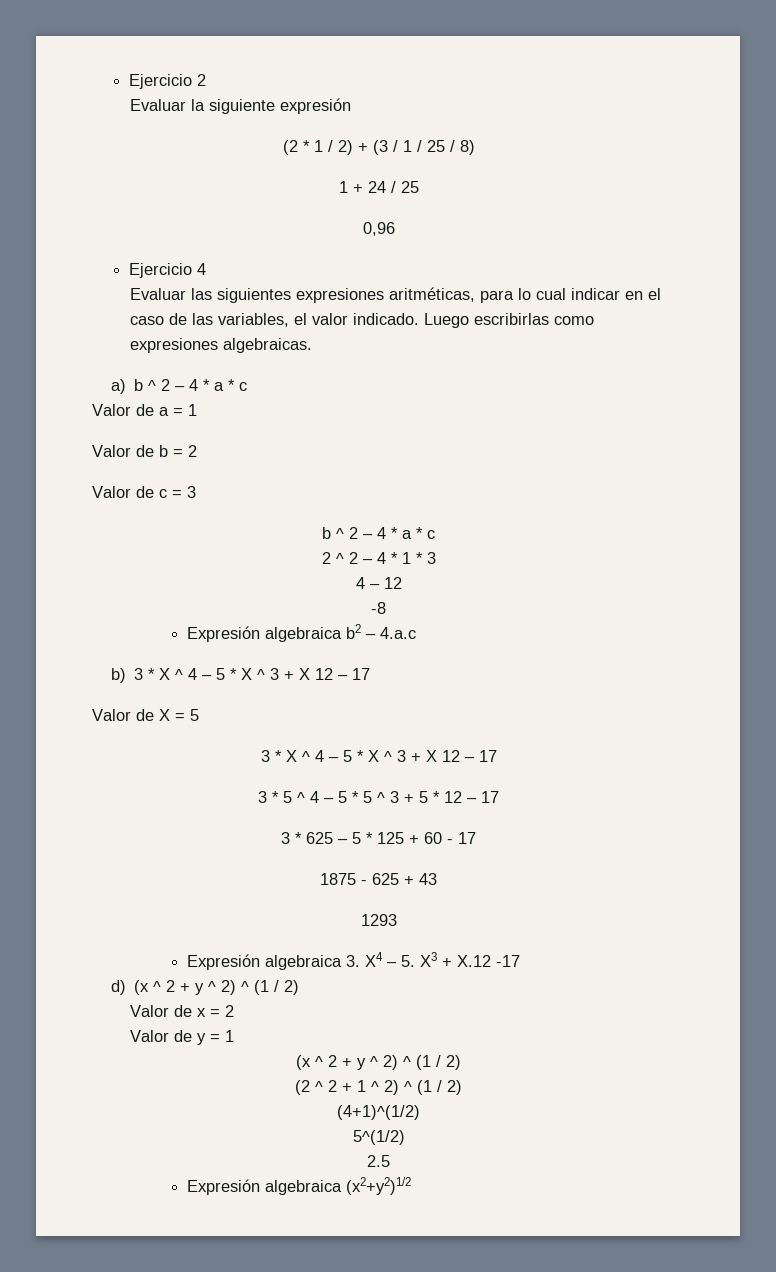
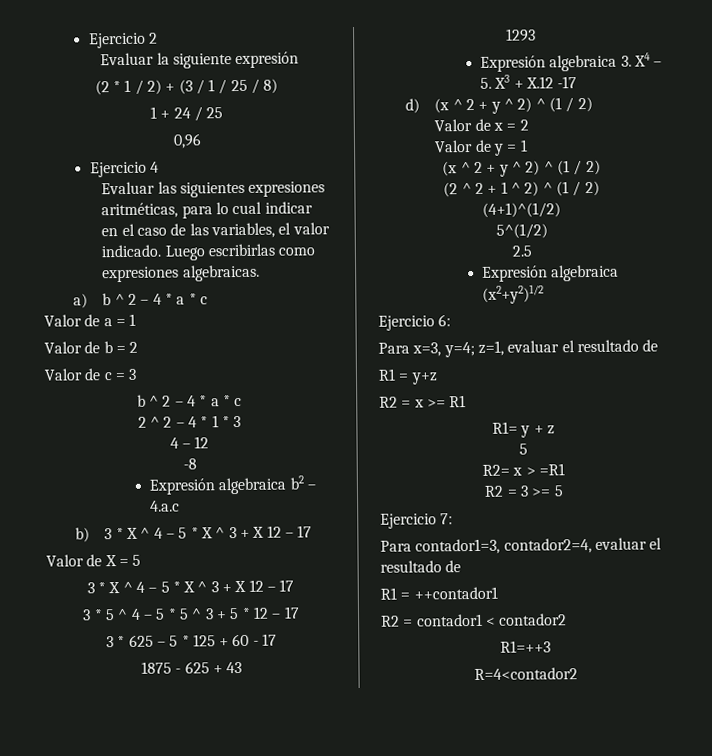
(411, 1186) none -> [378,314,452,331] [378,339,659,358] [378,368,438,385] [379,395,467,408] [492,421,555,438] [519,443,528,455] [482,463,565,476] [484,485,564,497] [380,513,454,529] [380,537,663,555] [380,560,462,573] [380,586,498,600] [381,613,568,627] [500,640,551,653] [473,667,578,681] // Ejercicio 6: // Para x=3, y=4; z=1, evaluar el resultado de // R1 = y+z // R2 = x >= R1 // R1= y + z // 5 // R2= x > =R1 // R2 = 3 >= 5 // Ejercicio 7: // Para contador1=3, contador2=4, evaluar el resultado de // R1 = ++contador1 // R2 = contador1 < contador2 // R1=++3 // R=4<contador2

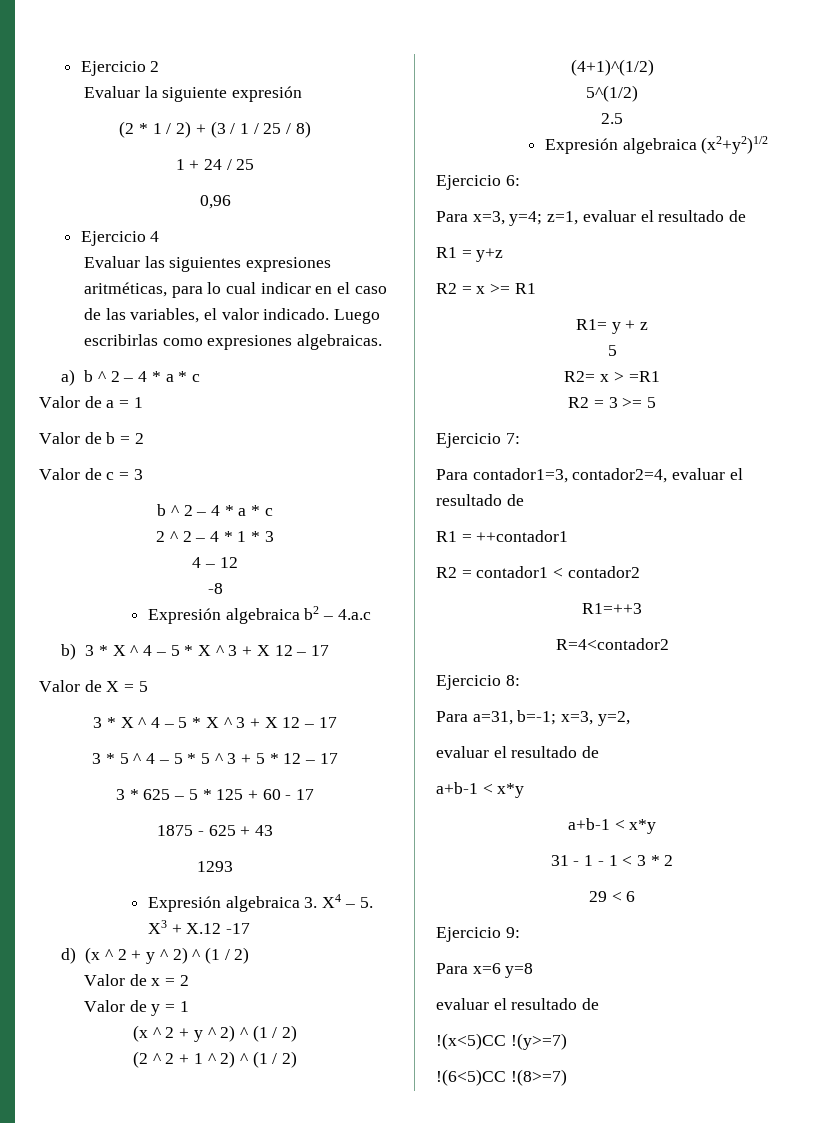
(578, 674) none -> [436,675,520,690] [436,710,630,726] [436,746,600,758] [436,782,525,798] [567,818,657,834] [550,855,674,866] [588,891,636,902] [436,927,520,942] [436,963,534,978] [436,998,600,1010] [436,1033,567,1050] [436,1069,567,1086] // Ejercicio 8: // Para a=31, b=-1; x=3, y=2, // evaluar el resultado de // a+b-1 < x*y // a+b-1 < x*y // 31 - 1 - 1 < 3 * 2 // 29 < 6 // Ejercicio 9: // Para x=6 y=8 // evaluar el resultado de // !(x<5)CC !(y>=7) // !(6<5)CC !(8>=7)

